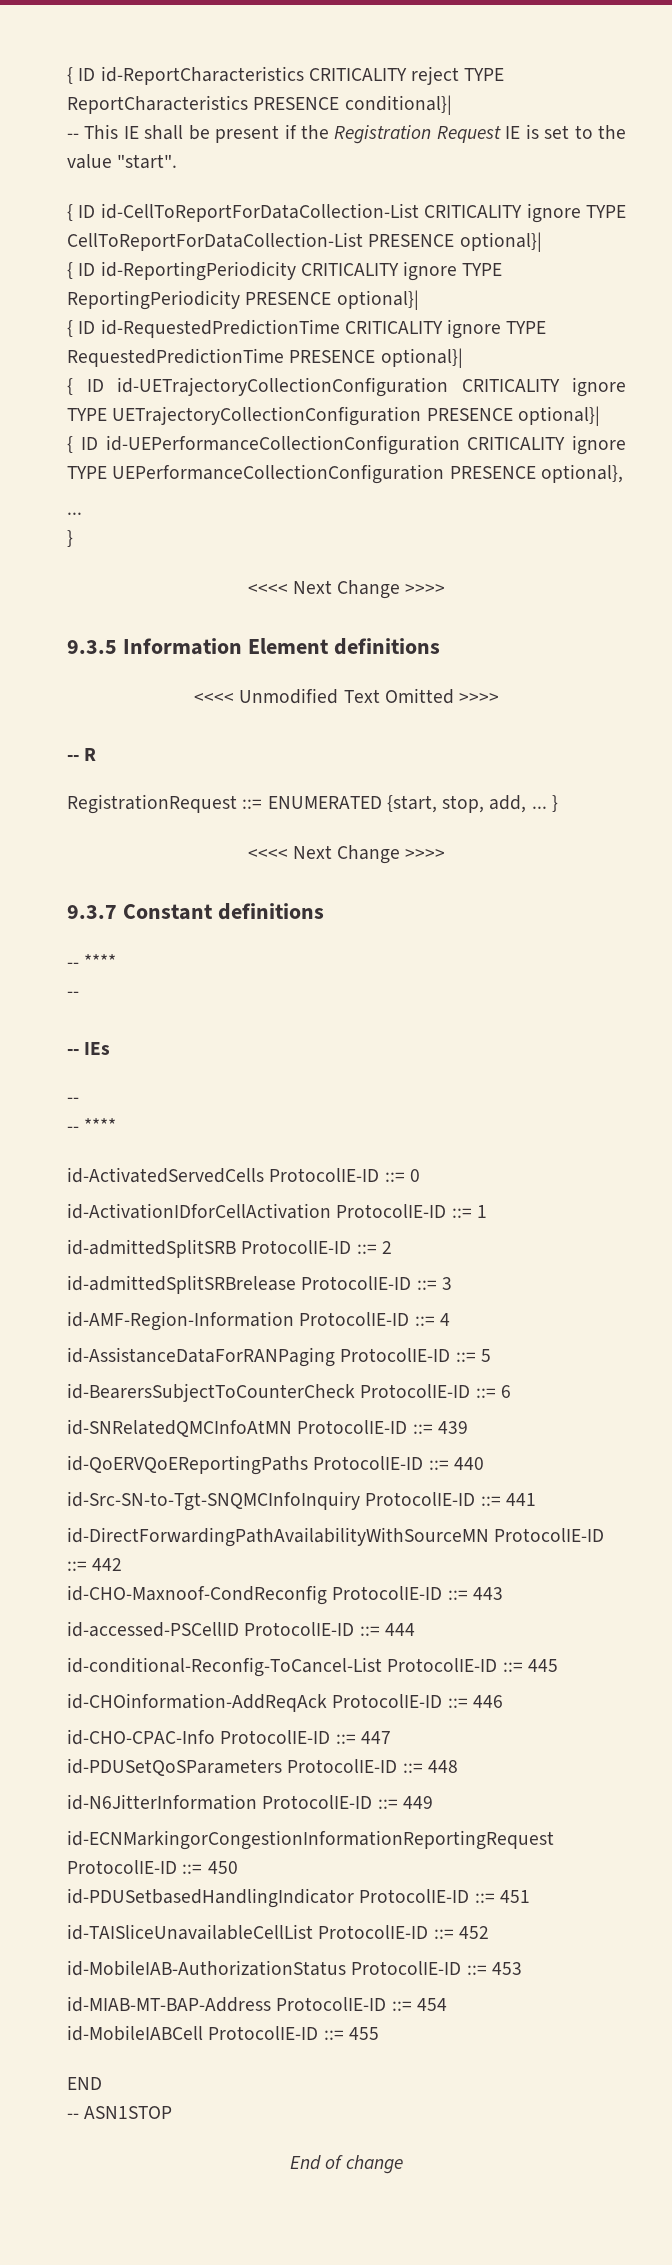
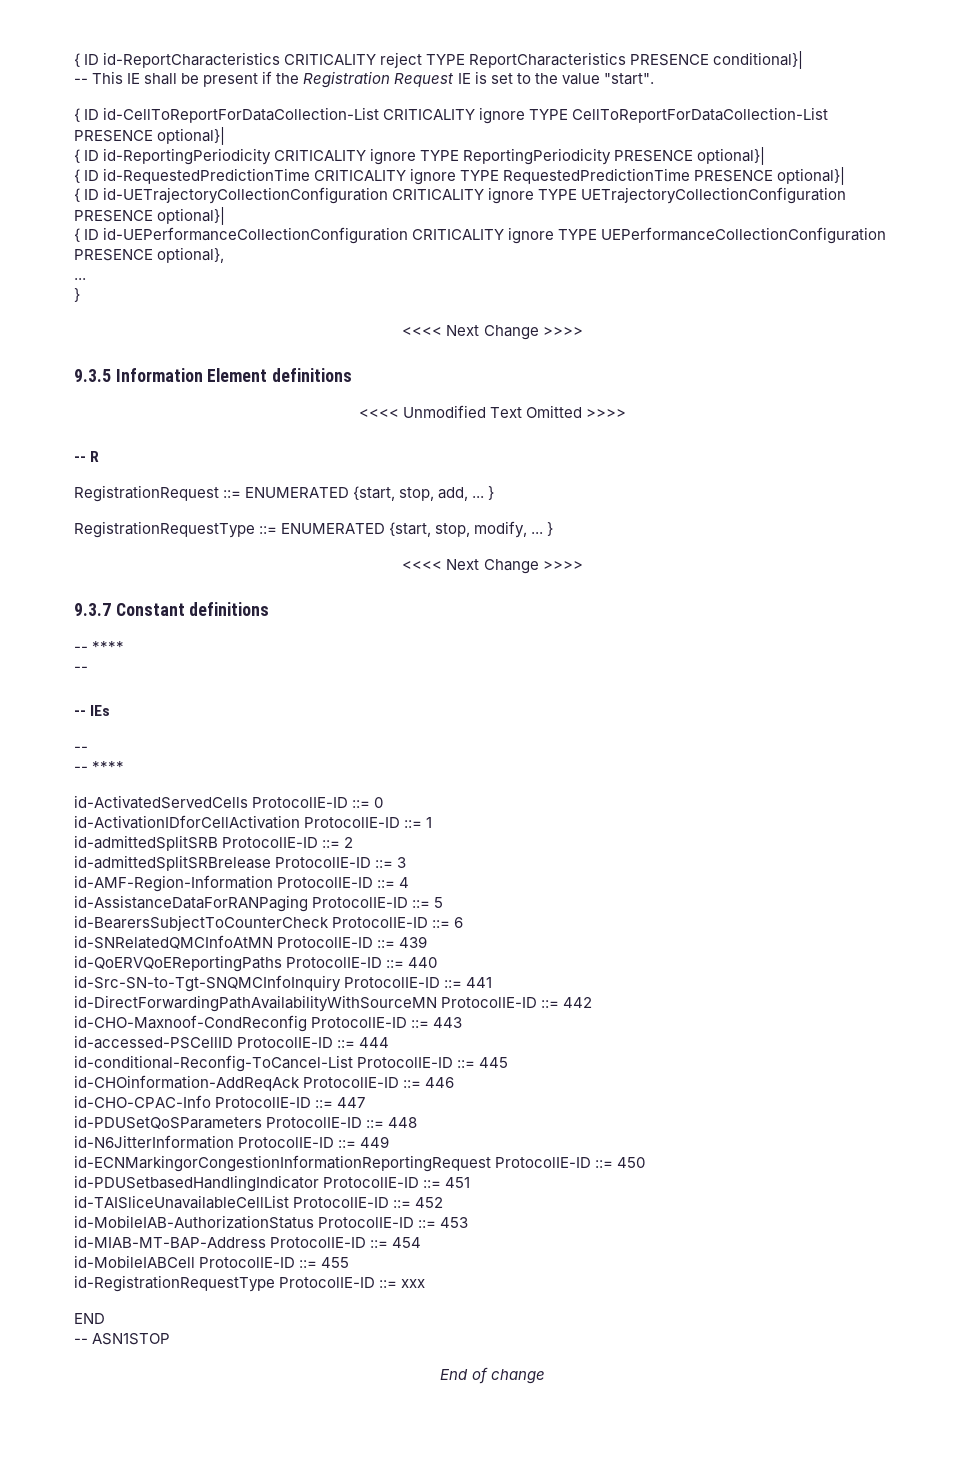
(558, 803) none -> [74,521,554,538] // RegistrationRequestType ::= ENUMERATED {start, stop, modify, ... }
(379, 2033) none -> [74,1275,426,1292] // id-RegistrationRequestType ProtocolIE-ID ::= xxx

